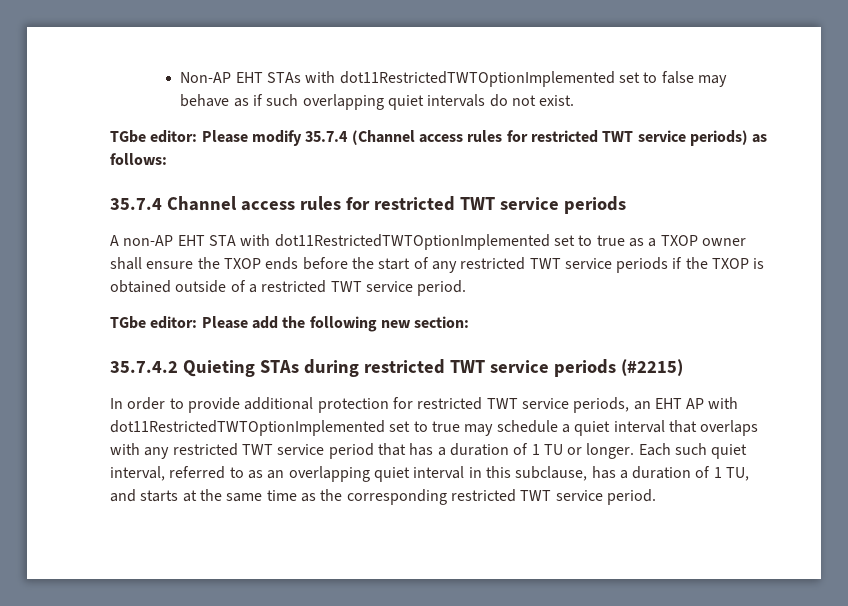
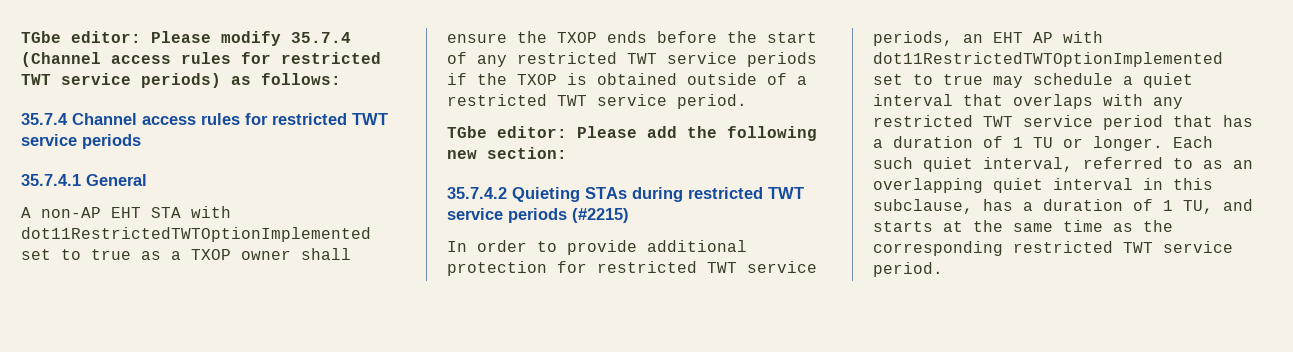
[180,71,727,87] [180,94,575,110] Non-AP EHT STAs with dot11RestrictedTWTOptionImplemented set to false may behave as if such overlapping quiet intervals do not exist. // -> (21, 37) none
(626, 205) none -> [21,174,147,186] // 35.7.4.1 General

